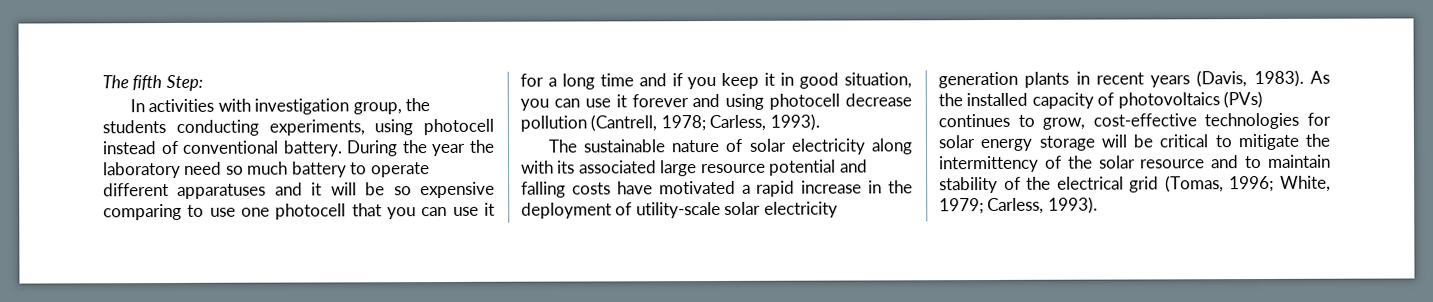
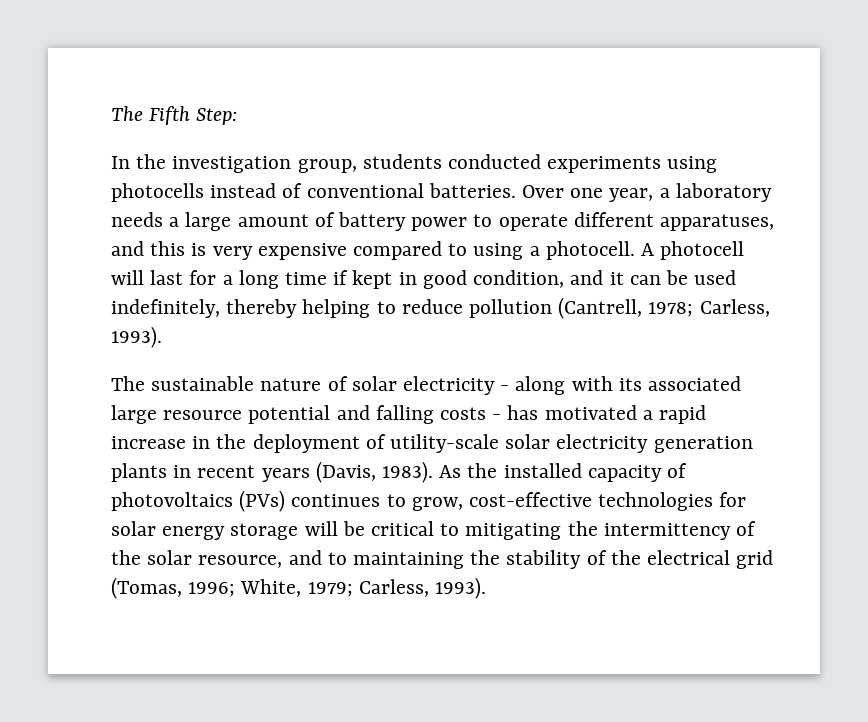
[102,75,163,91] The fifth -> [111,106,191,125] The Fifth
[148,98,431,115] [102,118,494,136] [102,139,495,157] [103,161,430,179] [103,181,495,199] [103,202,495,221] [520,72,912,90] [520,93,912,111] activities with investigation group, the students conducting experiments, using photocell instead of conventional battery. During the year the laboratory need so much battery to operate different apparatuses and it will be so expensive comparing to use one photocell that you can use it for a long time and if you keep it in good situation, you can use it forever and using photocell decrease -> [136,154,718,173] [111,183,772,202] [111,212,775,231] [111,241,745,260] [111,270,737,289] [111,299,463,318] the investigation group, students conducted experiments using photocells instead of conventional batteries. Over one year, a laboratory needs a large amount of battery power to operate different apparatuses, and this is very expensive compared to using a photocell. A photocell will last for a long time if kept in good condition, and it can be used indefinitely, thereby helping to reduce
(866, 146) none -> [500,385,510,391] -
[616,181,653,195] have -> [492,405,539,420] - has
[1237,133,1299,151] mitigate -> [465,523,562,540] mitigating
[1140,159,1206,169] resource -> [198,555,283,568] resource,
[1268,154,1331,168] maintain -> [353,550,501,569] maintaining the

